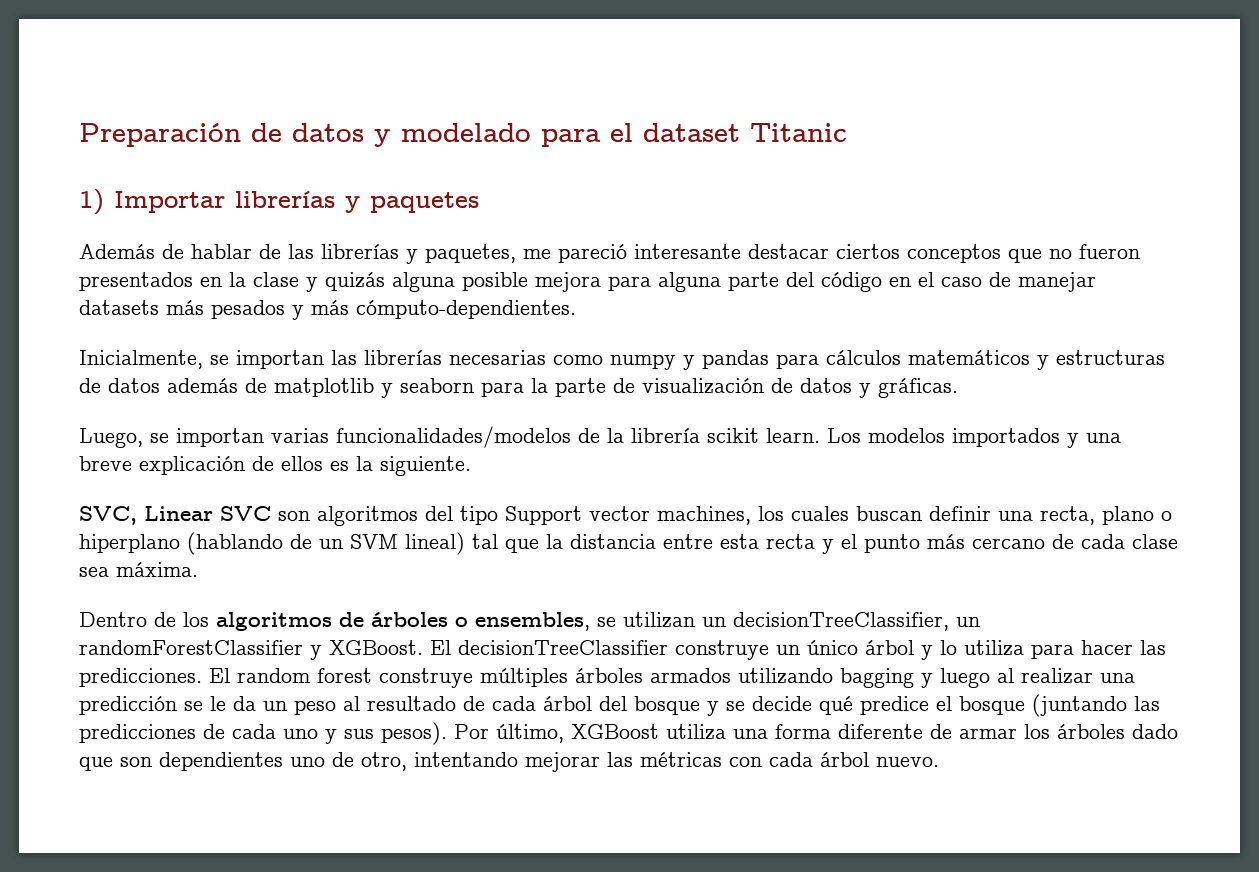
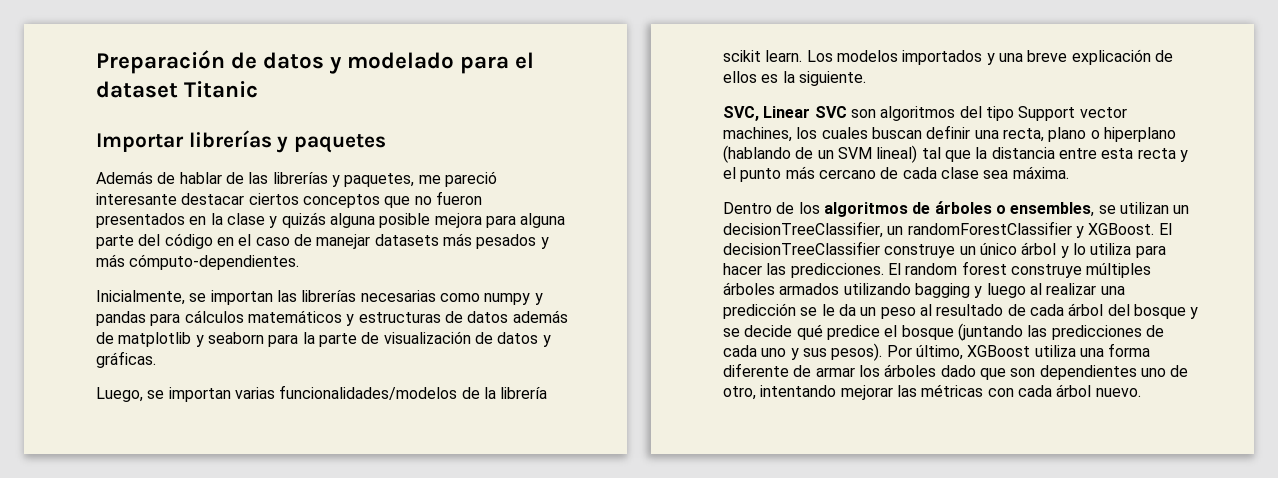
[79,189,104,215] 1) -> (259, 89) none

